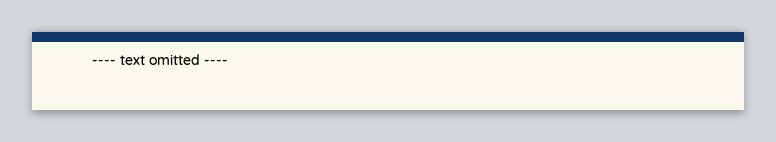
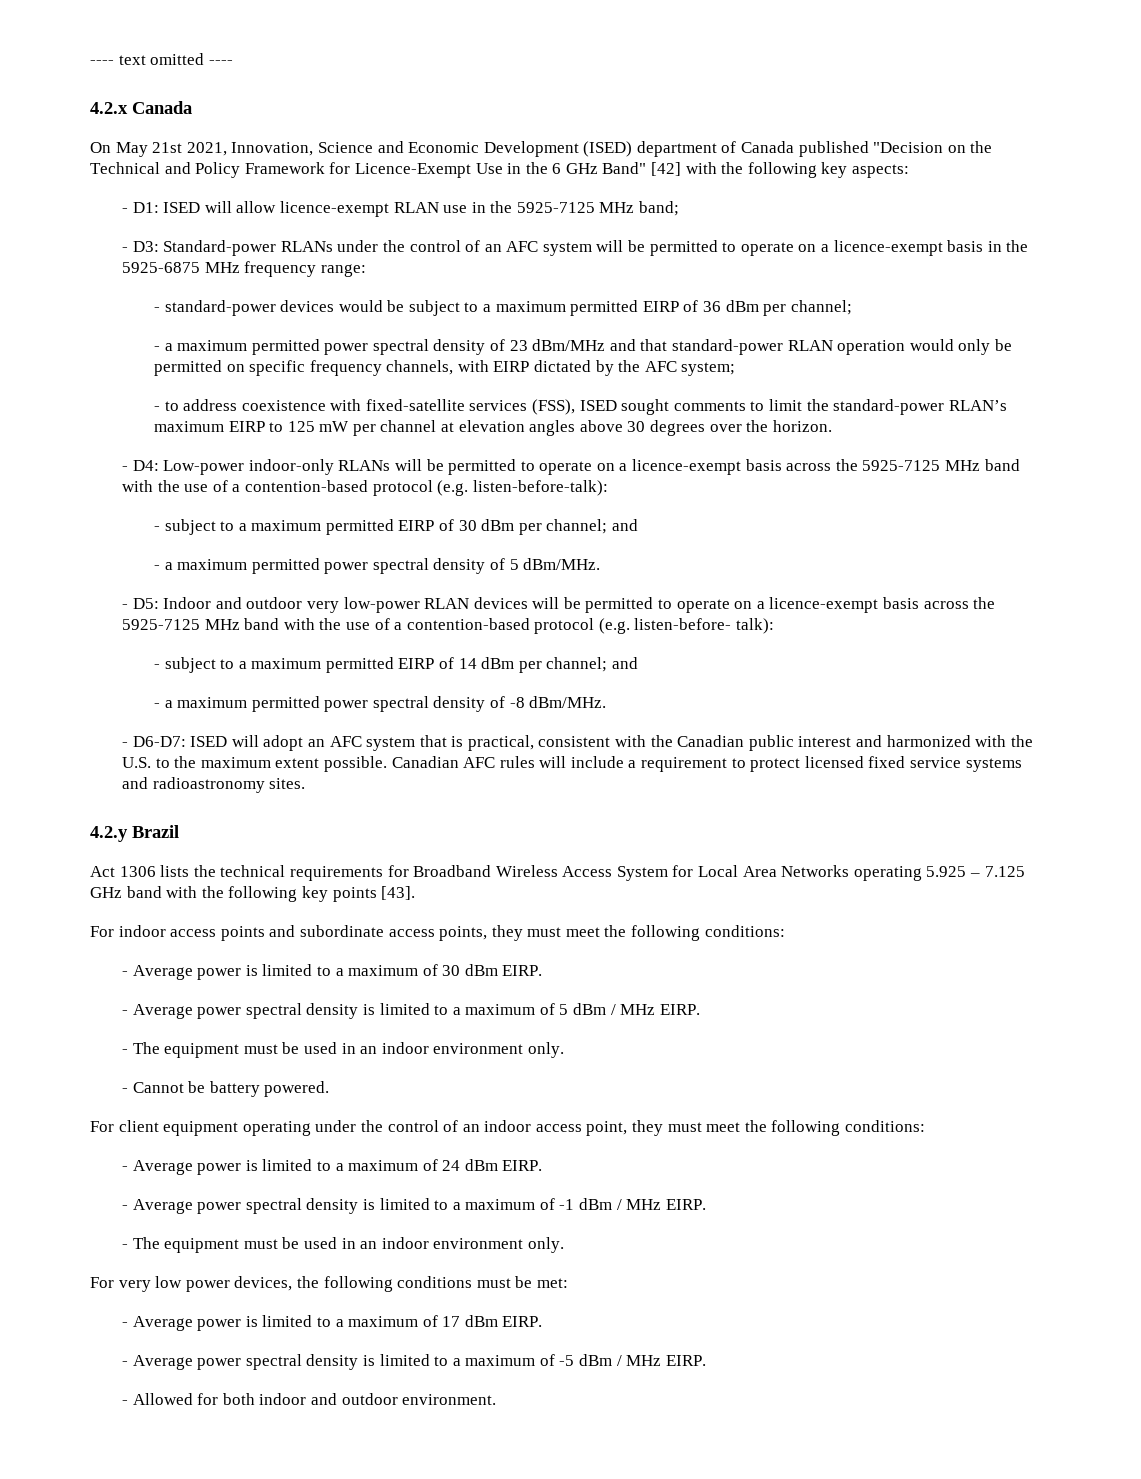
(228, 62) none -> [90,101,192,114] [90,141,993,157] [90,162,910,178] [121,201,680,217] [121,240,1029,256] [121,261,366,277] [153,300,852,316] [153,339,1012,355] [153,360,736,376] [153,399,1007,415] [153,420,832,436] [121,459,1020,475] [121,480,608,496] [153,519,639,535] [153,558,601,574] [121,597,996,613] [121,618,775,634] [153,657,639,673] [153,696,607,712] [121,735,1033,751] [121,756,1022,772] [121,777,306,793] [90,825,179,842] [90,865,1025,881] [90,886,416,902] [90,925,785,941] [121,964,543,980] [121,1003,700,1019] [121,1042,564,1058] [121,1081,330,1097] [90,1120,926,1136] [121,1159,543,1175] [121,1198,706,1214] [121,1237,564,1253] [90,1276,568,1292] [121,1315,543,1331] [121,1354,706,1370] [121,1393,497,1405] // 4.2.x Canada // On May 21st 2021, Innovation, Science and Economic Development (ISED) department of Canada published "Decision on the Technical and Policy Framework for Licence-Exempt Use in the 6 GHz Band" [42] with the following key aspects: // - D1: ISED will allow licence-exempt RLAN use in the 5925-7125 MHz band; // - D3: Standard-power RLANs under the control of an AFC system will be permitted to operate on a licence-exempt basis in the 5925-6875 MHz frequency range: // - standard-power devices would be subject to a maximum permitted EIRP of 36 dBm per channel; // - a maximum permitted power spectral density of 23 dBm/MHz and that standard-power RLAN operation would only be permitted on specific frequency channels, with EIRP dictated by the AFC system; // - to address coexistence with fixed-satellite services (FSS), ISED sought comments to limit the standard-power RLAN’s maximum EIRP to 125 mW per channel at elevation angles above 30 degrees over the horizon. // - D4: Low-power indoor-only RLANs will be permitted to operate on a licence-exempt basis across the 5925-7125 MHz band with the use of a contention-based protocol (e.g. listen-before-talk): // - subject to a maximum permitted EIRP of 30 dBm per channel; and // - a maximum permitted power spectral density of 5 dBm/MHz. // - D5: Indoor and outdoor very low-power RLAN devices will be permitted to operate on a licence-exempt basis across the 5925-7125 MHz band with the use of a contention-based protocol (e.g. listen-before- talk): // - subject to a maximum permitted EIRP of 14 dBm per channel; and // - a maximum permitted power spectral density of -8 dBm/MHz. // - D6-D7: ISED will adopt an AFC system that is practical, consistent with the Canadian public interest and harmonized with the U.S. to the maximum extent possible. Canadian AFC rules will include a requirement to protect licensed fixed service systems and radioastronomy sites. // 4.2.y Brazil // Act 1306 lists the technical requirements for Broadband Wireless Access System for Local Area Networks operating 5.925 – 7.125 GHz band with the following key points [43]. // For indoor access points and subordinate access points, they must meet the following conditions: // - Average power is limited to a maximum of 30 dBm EIRP. // - Average power spectral density is limited to a maximum of 5 dBm / MHz EIRP. // - The equipment must be used in an indoor environment only. // - Cannot be battery powered. // For client equipment operating under the control of an indoor access point, they must meet the following conditions: // - Average power is limited to a maximum of 24 dBm EIRP. // - Average power spectral density is limited to a maximum of -1 dBm / MHz EIRP. // - The equipment must be used in an indoor environment only. // For very low power devices, the following conditions must be met: // - Average power is limited to a maximum of 17 dBm EIRP. // - Average power spectral density is limited to a maximum of -5 dBm / MHz EIRP. // - Allowed for both indoor and outdoor environment.

